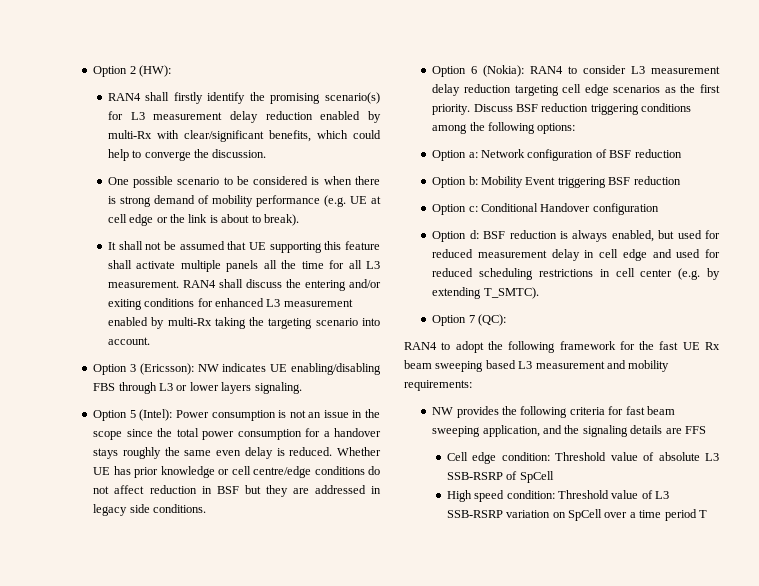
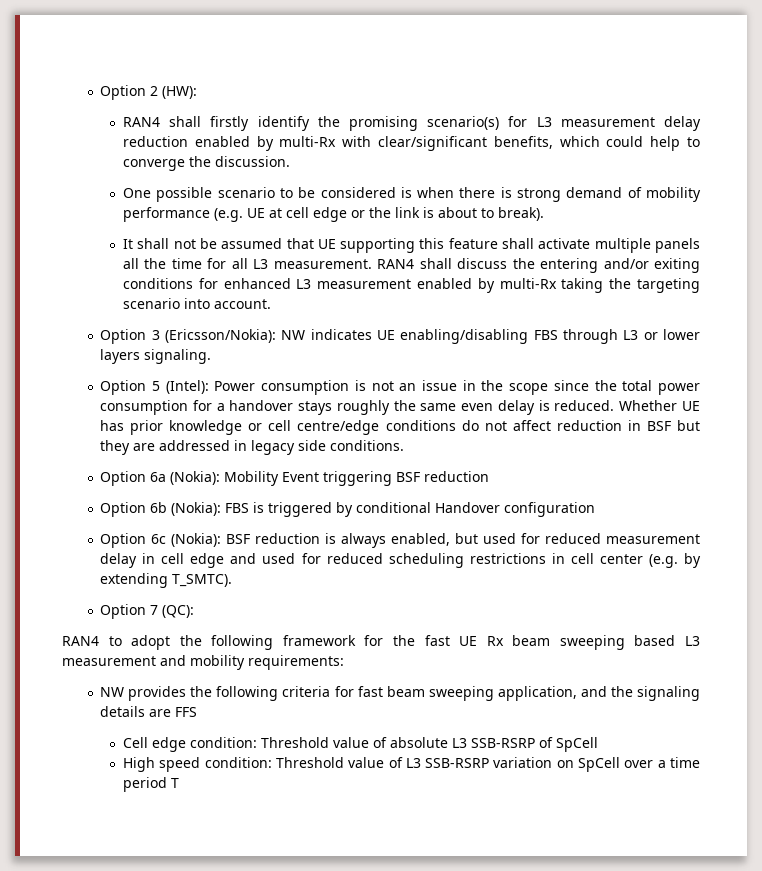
[139,363,194,375] (Ericsson): -> [164,329,276,343] (Ericsson/Nokia):
[471,65,720,77] [432,84,720,96] [432,103,692,115] [432,122,576,134] [432,149,682,161] [432,176,478,188] 6 (Nokia): RAN4 to consider L3 measurement delay reduction targeting cell edge scenarios as the first priority. Discuss BSF reduction triggering conditions among the following options: // Option a: Network configuration of BSF reduction // Option b: -> [150,471,221,485] 6a (Nokia):
[468,203,539,212] c: Conditional -> [150,502,432,517] 6b (Nokia): FBS is triggered by conditional
[469,230,479,239] d: -> [151,533,222,547] 6c (Nokia):

